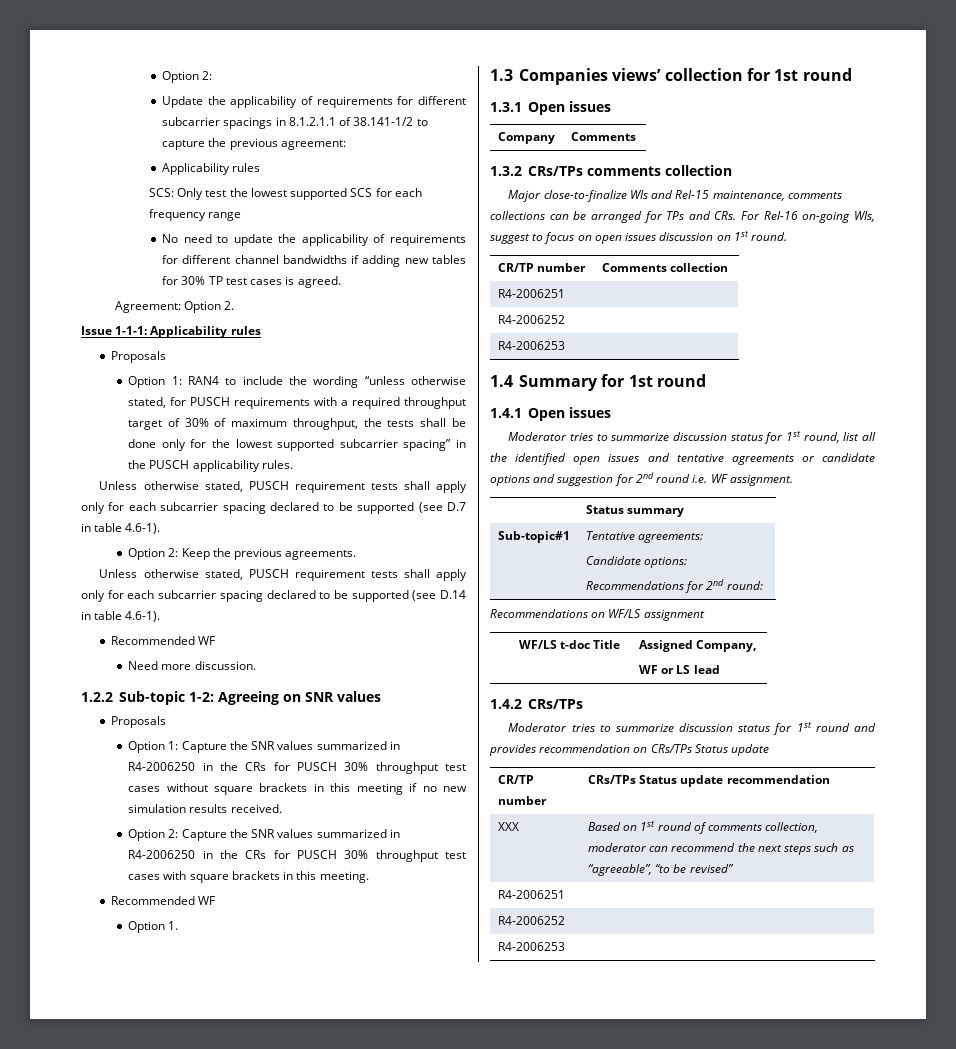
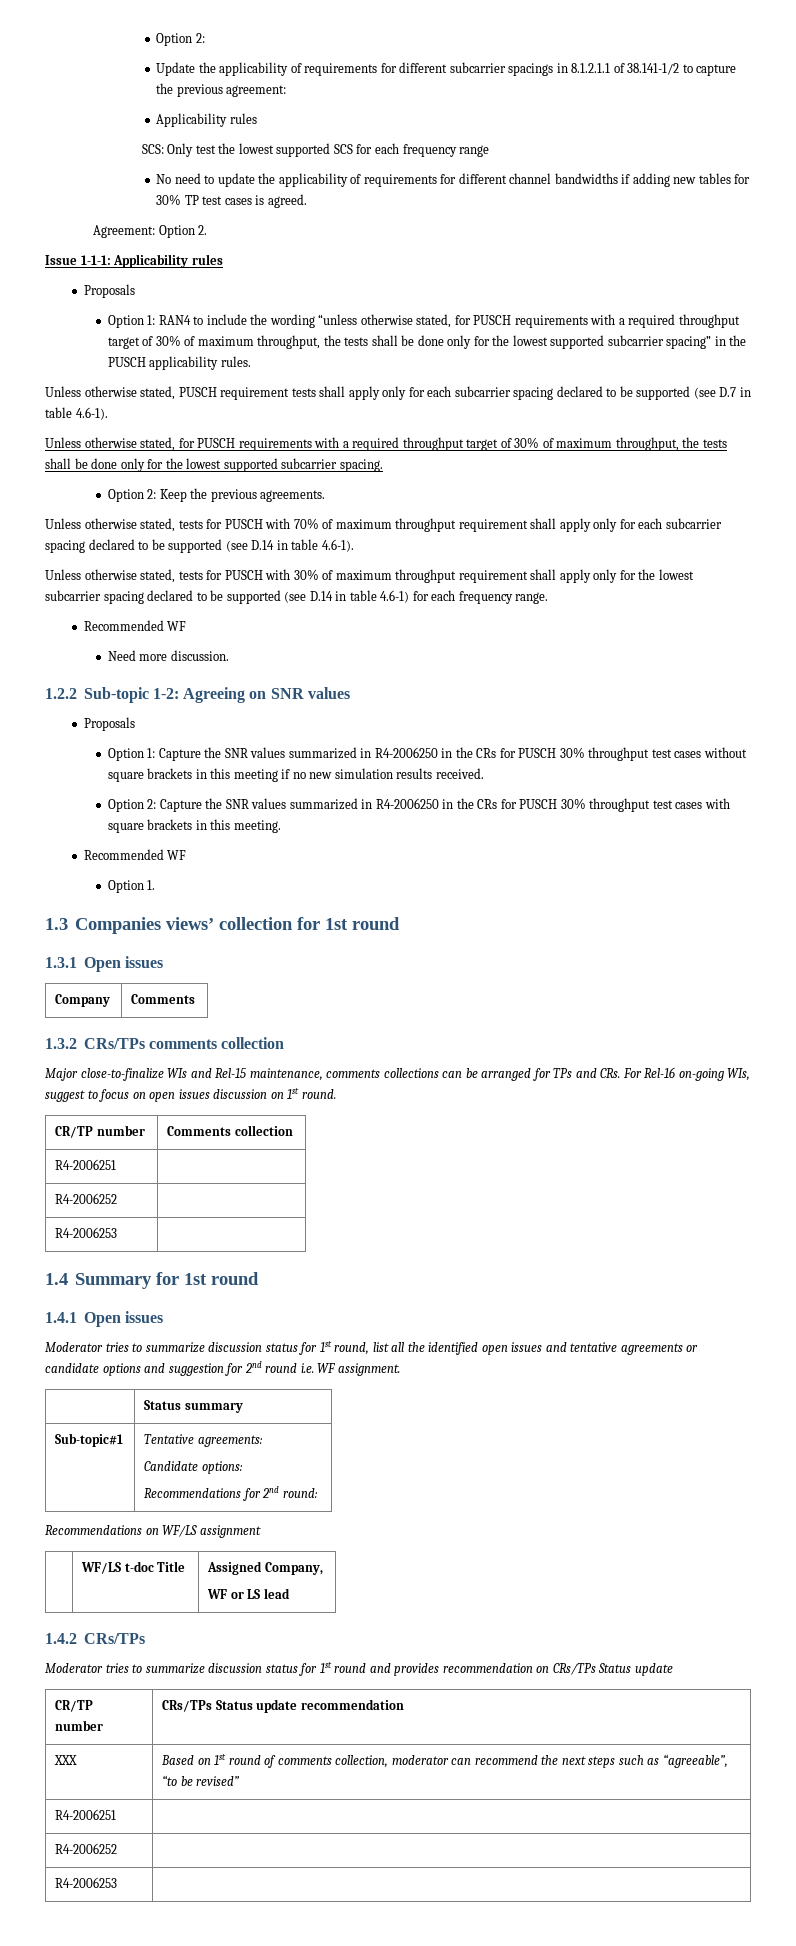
(161, 528) none -> [45,437,727,451] [45,458,383,472] // Unless otherwise stated, for PUSCH requirements with a required throughput target of 30% of maximum throughput, the tests shall be done only for the lowest supported subcarrier spacing.
[248,569,398,581] PUSCH requirement tests -> [178,518,528,532] tests for PUSCH with 70% of maximum throughput requirement
(161, 616) none -> [45,569,694,583] [45,590,549,604] // Unless otherwise stated, tests for PUSCH with 30% of maximum throughput requirement shall apply only for the lowest subcarrier spacing declared to be supported (see D.14 in table 4.6-1) for each frequency range.

